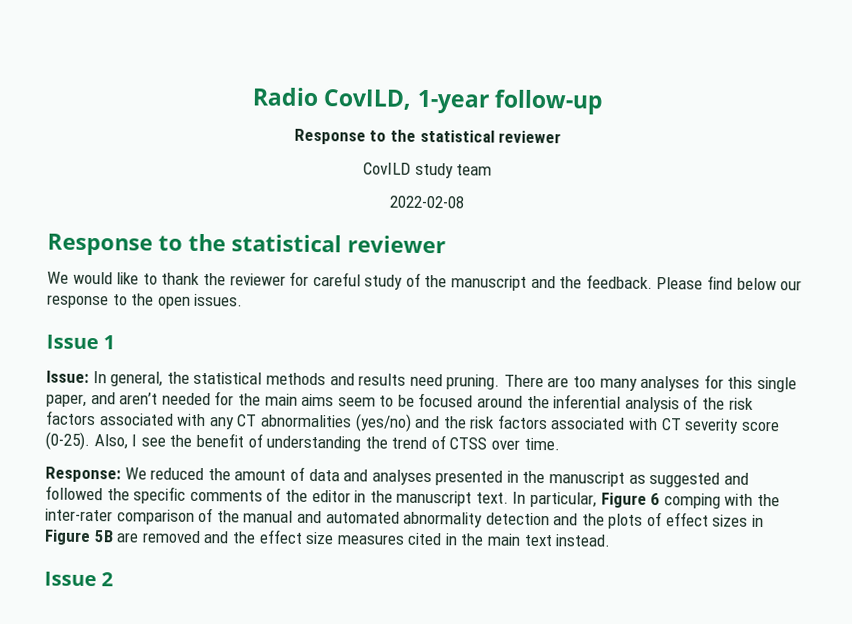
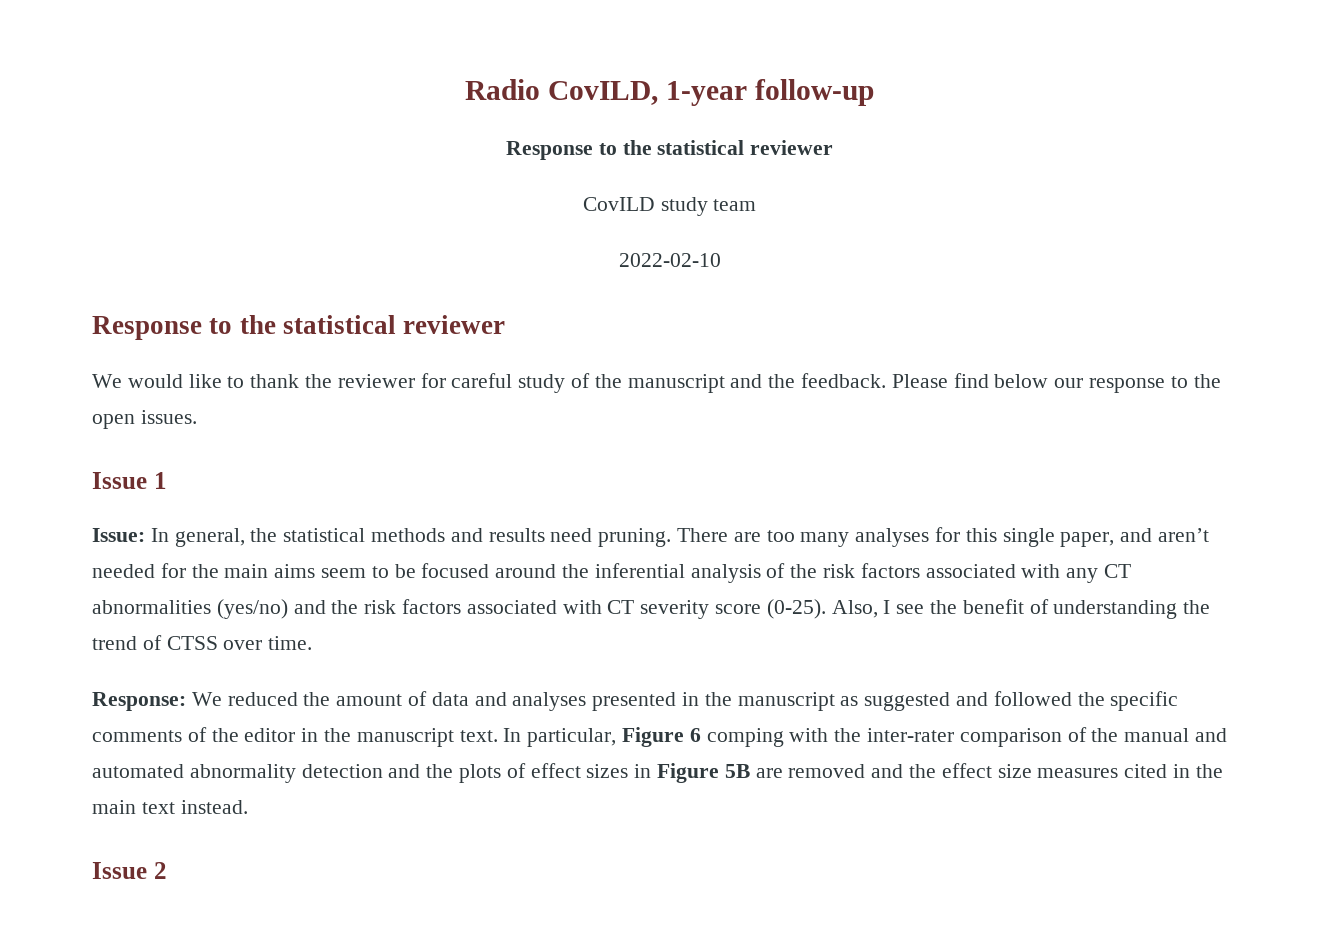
[389,195,465,209] 2022-02-08 -> [618,253,721,267] 2022-02-10

